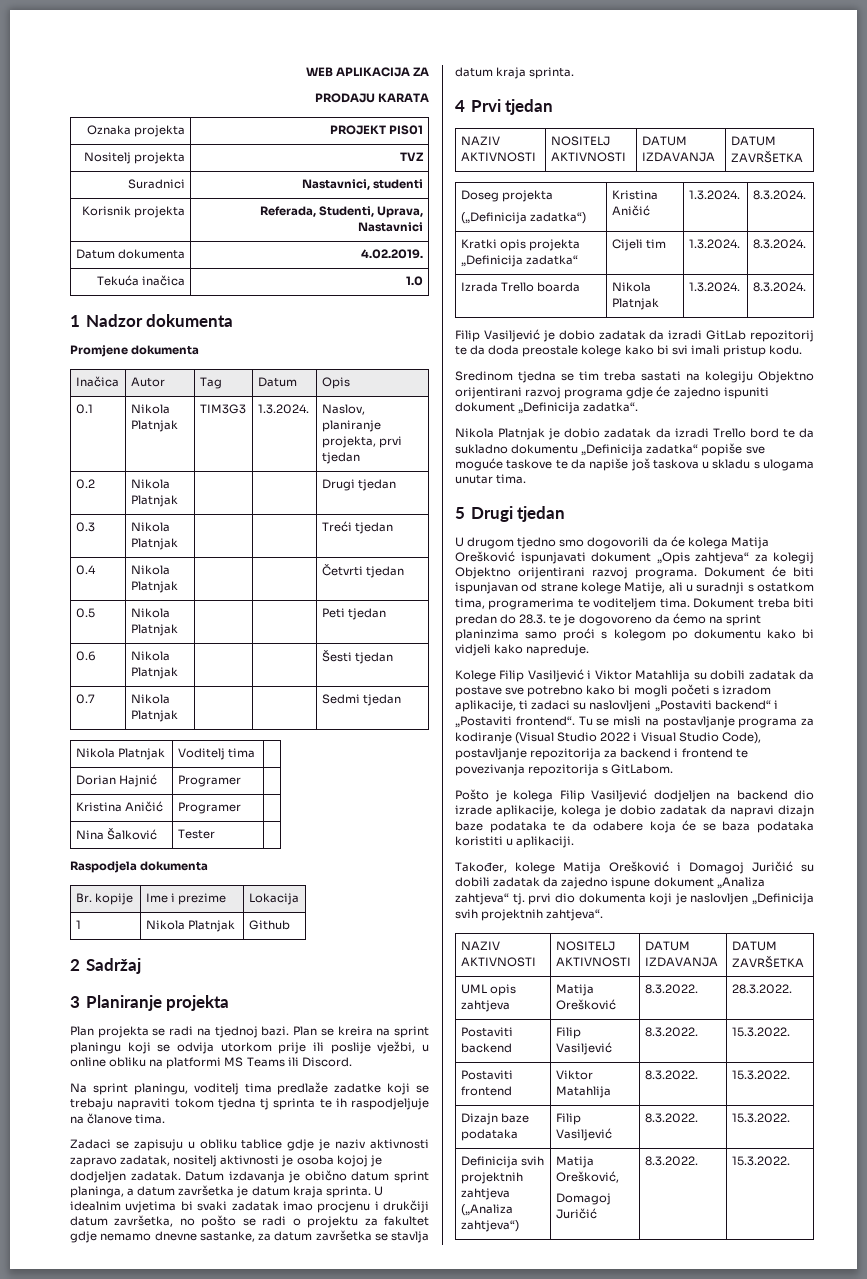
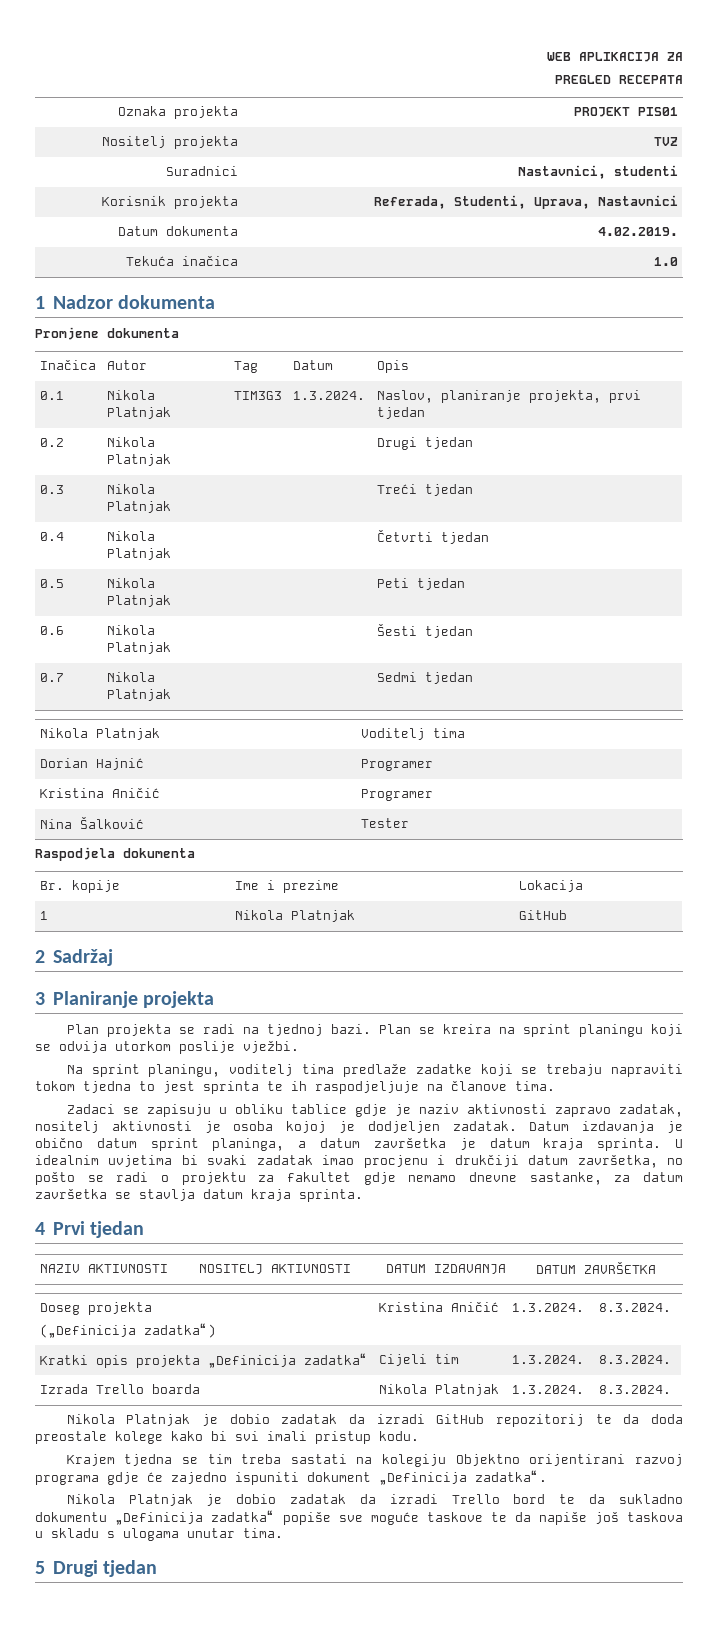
[314,93,429,103] PRODAJU KARATA -> [555,75,683,84] PREGLED RECEPATA
[248,920,290,930] Github -> [519,910,568,920] GitHub
[278,1041,429,1054] [70,1057,352,1069] prije ili poslije vježbi, u online obliku na platformi MS Teams ili Discord. -> [179,1041,299,1054] poslije vježbi.
[260,1098,269,1110] tj -> [139,1081,195,1093] to jest
[455,329,747,342] Filip Vasiljević je dobio zadatak da izradi GitLab -> [66,1414,485,1426] Nikola Platnjak je dobio zadatak da izradi GitHub
[455,371,513,381] Sredinom -> [66,1454,115,1466] Krajem
[455,536,769,549] [455,551,814,564] [455,566,814,579] [455,582,814,594] [455,598,814,610] [455,613,761,626] [455,628,814,641] [455,644,590,656] [455,669,814,682] [455,684,771,697] [455,700,778,712] [455,716,814,728] [455,732,761,744] [455,748,748,760] [455,764,674,776] [455,789,814,802] [455,805,814,817] [455,820,814,833] [455,836,575,848] [455,861,814,874] [455,877,765,889] [455,893,814,905] [455,909,604,921] [460,941,500,950] [460,957,536,967] [555,941,615,951] [555,957,631,967] [644,941,690,951] [644,957,718,967] [731,941,777,951] [731,956,804,968] [460,984,516,996] [460,1000,510,1012] [555,984,594,996] [555,999,616,1010] [644,984,698,994] [731,984,792,994] [460,1027,513,1037] [460,1043,512,1053] [555,1027,581,1039] [555,1042,612,1055] [644,1027,698,1037] [731,1027,790,1037] [460,1070,513,1080] [460,1086,512,1096] [555,1070,593,1080] [555,1086,611,1098] [644,1070,698,1080] [731,1070,790,1080] [460,1113,529,1125] [460,1129,518,1141] [555,1113,581,1125] [555,1128,612,1141] [644,1113,698,1123] [731,1113,790,1123] [460,1156,544,1168] [460,1172,523,1184] [460,1188,510,1200] [460,1204,513,1216] [460,1220,519,1232] [555,1156,594,1168] [555,1171,619,1183] [555,1193,611,1205] [555,1208,597,1219] [644,1156,698,1166] [731,1156,790,1166] // U drugom tjedno smo dogovorili da će kolega Matija Orešković ispunjavati dokument „Opis zahtjeva“ za kolegij Objektno orijentirani razvoj programa. Dokument će biti ispunjavan od strane kolege Matije, ali u suradnji s ostatkom tima, programerima te voditeljem tima. Dokument treba biti predan do 28.3. te je dogovoreno da ćemo na sprint planinzima samo proći s kolegom po dokumentu kako bi vidjeli kako napreduje. // Kolege Filip Vasiljević i Viktor Matahlija su dobili zadatak da postave sve potrebno kako bi mogli početi s izradom aplikacije, ti zadaci su naslovljeni „Postaviti backend“ i „Postaviti frontend“. Tu se misli na postavljanje programa za kodiranje (Visual Studio 2022 i Visual Studio Code), postavljanje repozitorija za backend i frontend te povezivanja repozitorija s GitLabom. // Pošto je kolega Filip Vasiljević dodjeljen na backend dio izrade aplikacije, kolega je dobio zadatak da napravi dizajn baze podataka te da odabere koja će se baza podataka koristiti u aplikaciji. // Također, kolege Matija Orešković i Domagoj Juričić su dobili zadatak da zajedno ispune dokument „Analiza zahtjeva“ tj. prvi dio dokumenta koji je naslovljen „Definicija svih projektnih zahtjeva“. // NAZIV AKTIVNOSTI | NOSITELJ AKTIVNOSTI | DATUM IZDAVANJA | DATUM ZAVRŠETKA // UML opis zahtjeva | Matija Orešković | 8.3.2022. | 28.3.2022. // Postaviti backend | Filip Vasiljević | 8.3.2022. | 15.3.2022. // Postaviti frontend | Viktor Matahlija | 8.3.2022. | 15.3.2022. // Dizajn baze podataka | Filip Vasiljević | 8.3.2022. | 15.3.2022. // Definicija svih projektnih zahtjeva („Analiza zahtjeva“) | Matija Orešković, // Domagoj Juričić | 8.3.2022. | 15.3.2022. -> (158, 1568) none

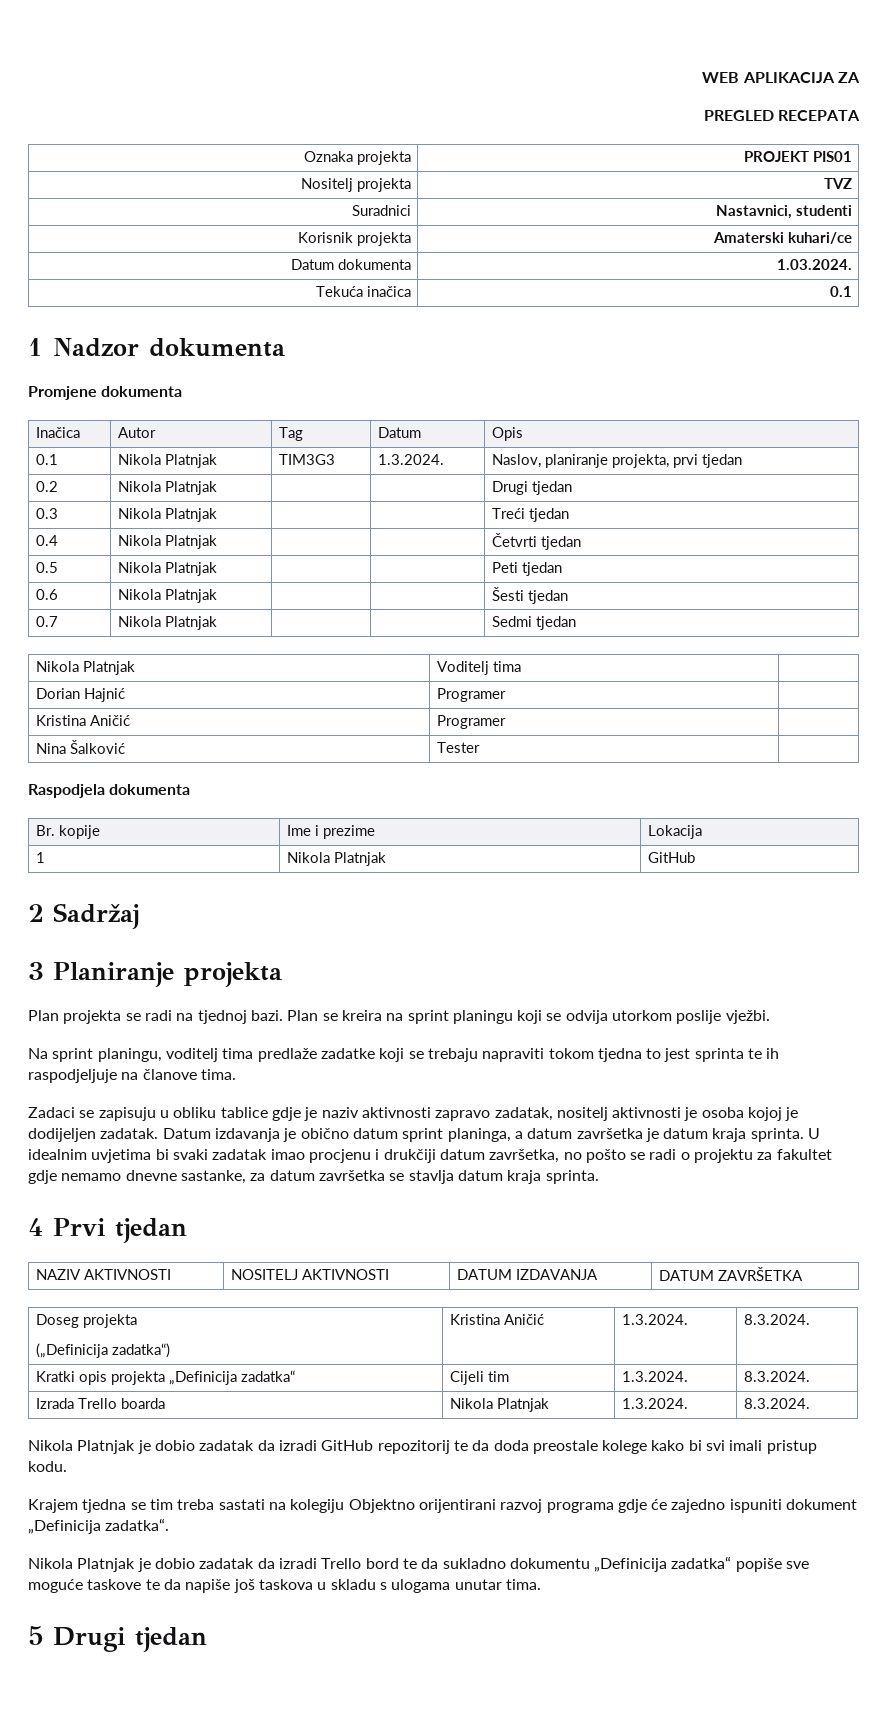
[373,195,678,209] Referada, Studenti, Uprava, Nastavnici -> [712,232,852,244] Amaterski kuhari/ce
[597,227,678,236] 4.02.2019. -> [776,259,852,270] 1.03.2024.
[653,257,678,266] 1.0 -> [829,286,852,297] 0.1
[367,1121,440,1133] dodjeljen -> [28,1128,96,1142] dodijeljen

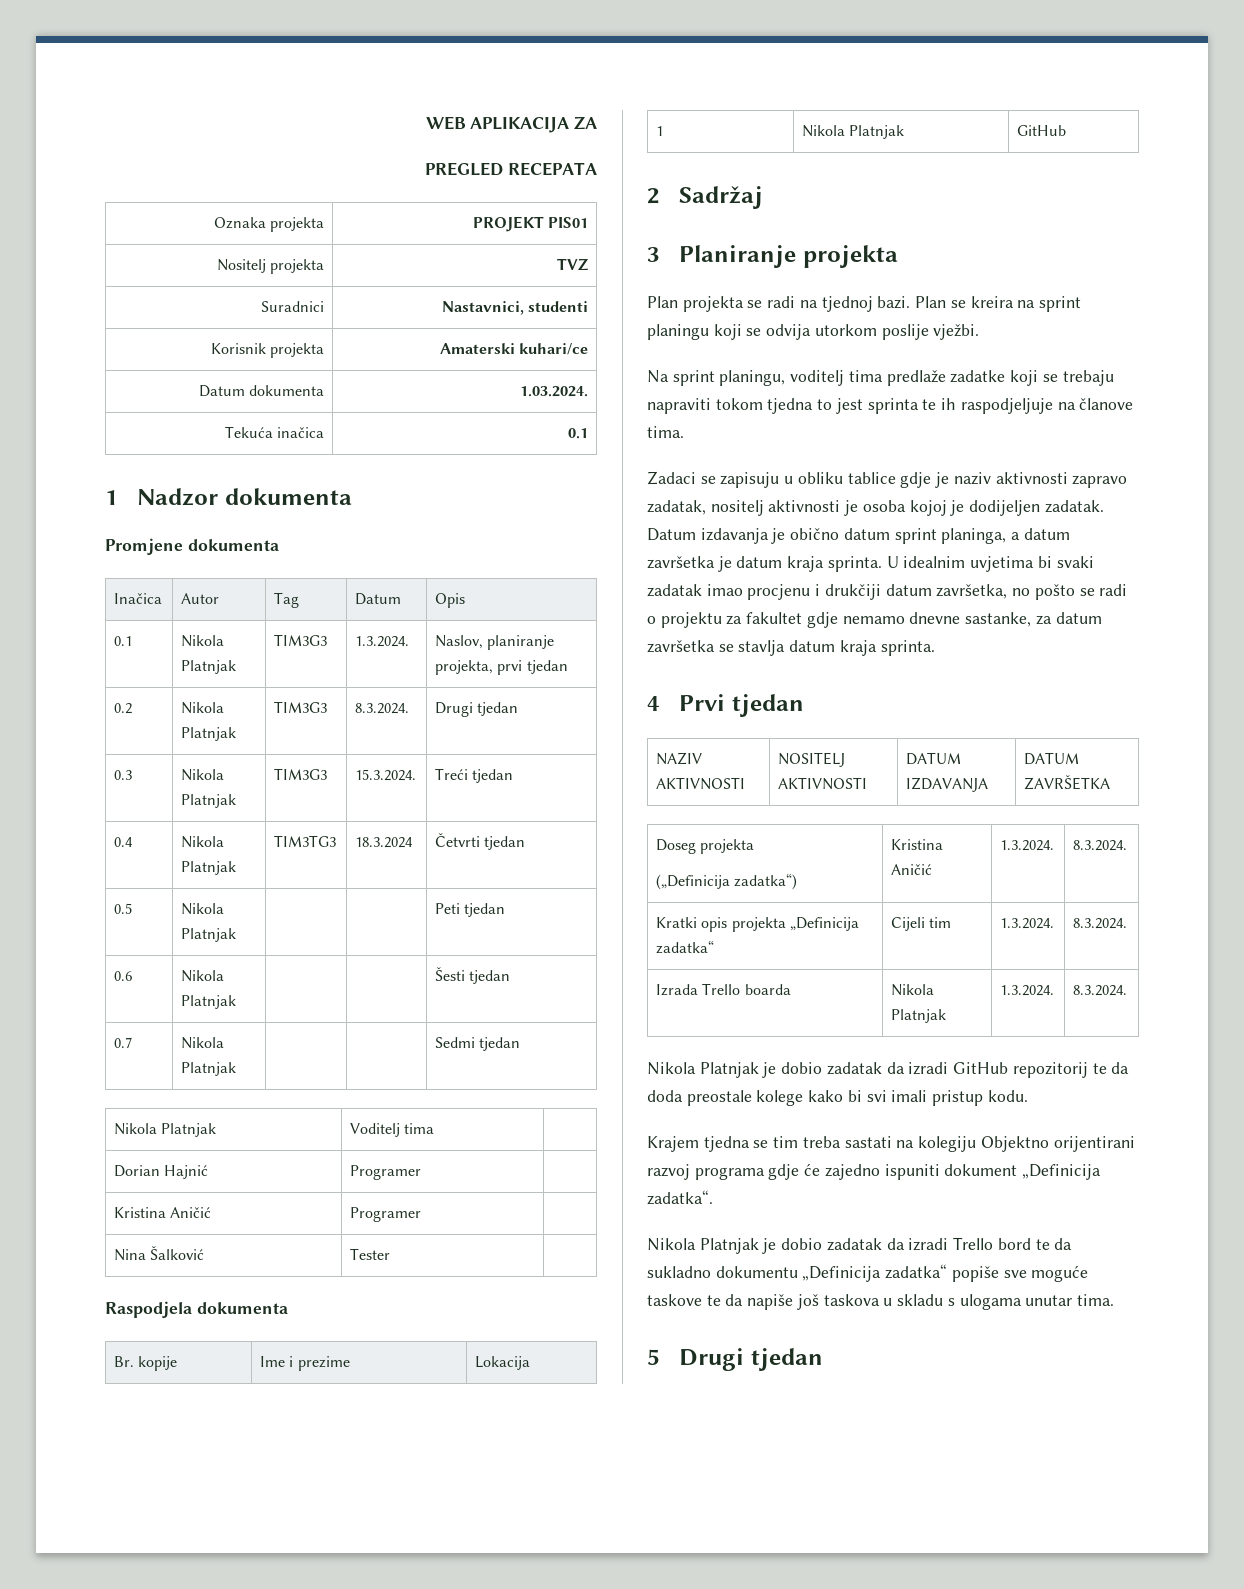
(217, 488) | -> [274,701,328,713] [355,703,410,714] TIM3G3 | 8.3.2024.
(217, 515) | -> [274,768,328,780] [355,769,417,781] TIM3G3 | 15.3.2024.
(217, 542) | -> [274,835,337,847] [355,837,414,848] TIM3TG3 | 18.3.2024

